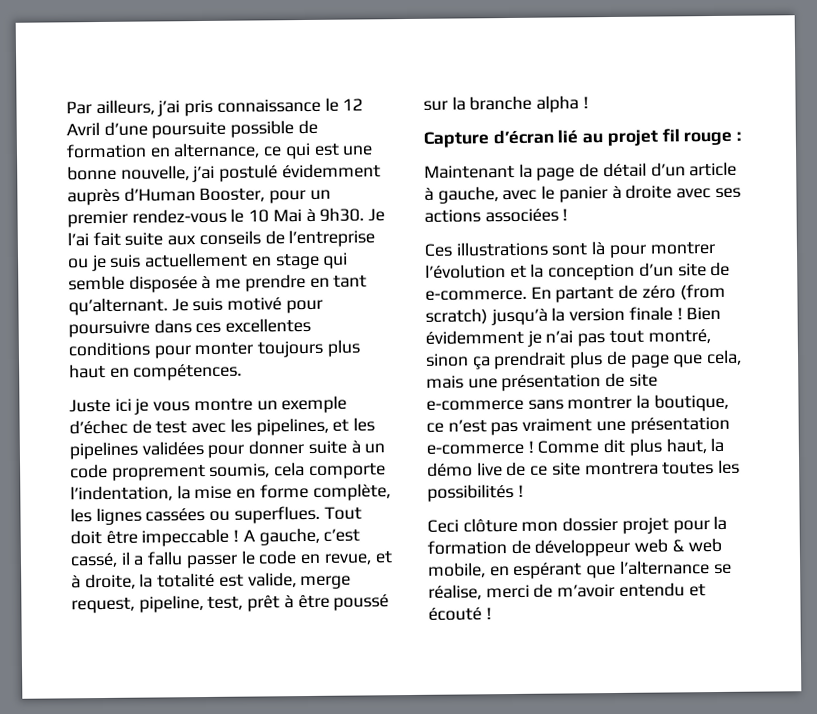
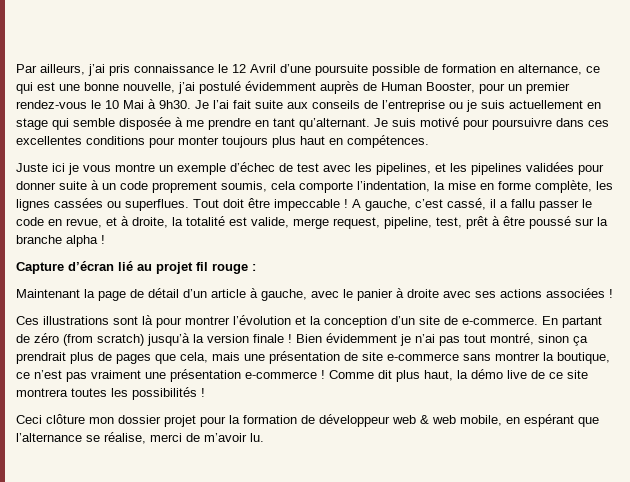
[123,187,196,202] d’Human -> [363,82,422,91] de Human
[629,354,670,368] page -> [116,354,151,364] pages
[618,582,706,597] [428,607,492,621] entendu et écouté ! -> [250,433,264,442] lu.

